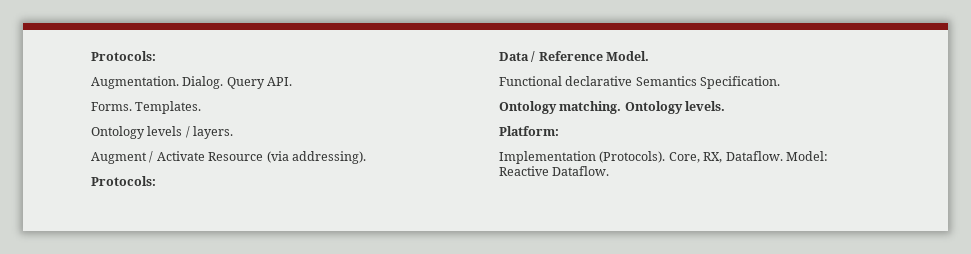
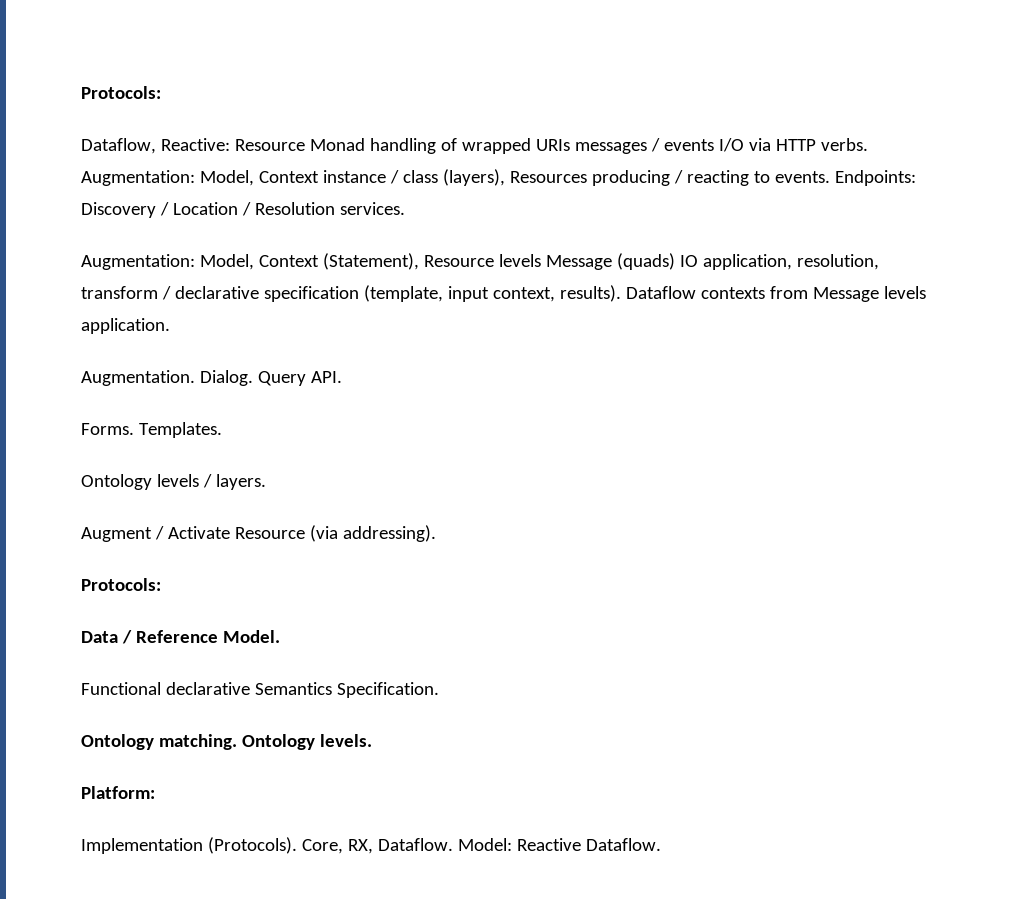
[91,51,156,61] Protocols: -> [81,86,161,99] [81,138,868,154] [81,169,916,186] [81,202,405,218] [81,253,879,270] [81,285,926,302] [81,318,170,334] Protocols: // Dataflow, Reactive: Resource Monad handling of wrapped URIs messages / events I/O via HTTP verbs. Augmentation: Model, Context instance / class (layers), Resources producing / reacting to events. Endpoints: Discovery / Location / Resolution services. // Augmentation: Model, Context (Statement), Resource levels Message (quads) IO application, resolution, transform / declarative specification (template, input context, results). Dataflow contexts from Message levels application.

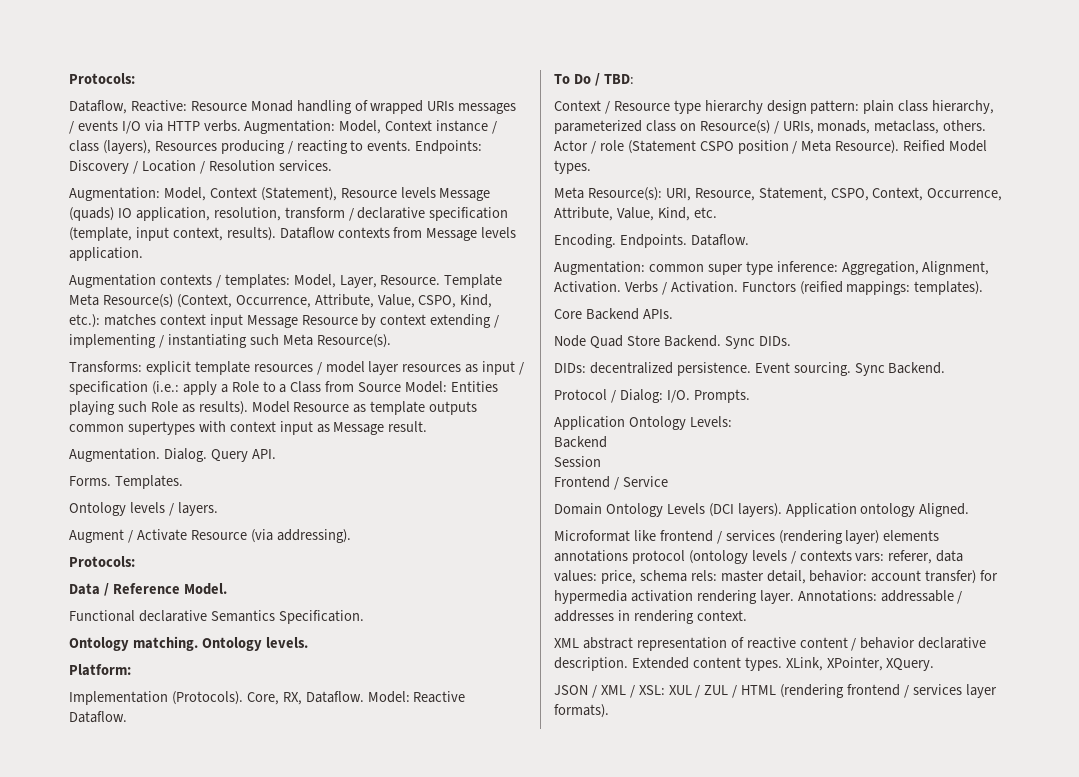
(170, 326) none -> [69,274,503,288] [69,294,493,308] [69,314,500,328] [69,334,391,348] [69,361,525,375] [69,381,499,395] [69,401,478,415] [69,421,428,435] // Augmentation contexts / templates: Model, Layer, Resource. Template Meta Resource(s) (Context, Occurrence, Attribute, Value, CSPO, Kind, etc.): matches context input Message Resource by context extending / implementing / instantiating such Meta Resource(s). // Transforms: explicit template resources / model layer resources as input / specification (i.e.: apply a Role to a Class from Source Model: Entities playing such Role as results). Model Resource as template outputs common supertypes with context input as Message result.
(661, 844) none -> [554,73,634,86] [554,100,995,114] [554,120,987,134] [554,140,988,154] [554,160,591,174] [554,187,1003,201] [554,207,717,221] [554,234,749,248] [554,261,990,275] [554,281,984,295] [554,308,673,320] [554,335,791,349] [554,362,946,376] [554,389,750,403] [554,416,732,430] [554,436,607,448] [554,456,601,467] [554,476,668,490] [554,503,970,517] [554,530,940,544] [554,550,964,564] [554,570,999,584] [554,590,963,604] [554,610,747,624] [554,637,987,651] [554,657,935,671] [554,684,997,698] [554,704,609,718] // To Do / TBD: // Context / Resource type hierarchy design pattern: plain class hierarchy, parameterized class on Resource(s) / URIs, monads, metaclass, others. Actor / role (Statement CSPO position / Meta Resource). Reified Model types. // Meta Resource(s): URI, Resource, Statement, CSPO, Context, Occurrence, Attribute, Value, Kind, etc. // Encoding. Endpoints. Dataflow. // Augmentation: common super type inference: Aggregation, Alignment, Activation. Verbs / Activation. Functors (reified mappings: templates). // Core Backend APIs. // Node Quad Store Backend. Sync DIDs. // DIDs: decentralized persistence. Event sourcing. Sync Backend. // Protocol / Dialog: I/O. Prompts. // Application Ontology Levels: // Backend // Session // Frontend / Service // Domain Ontology Levels (DCI layers). Application ontology Aligned. // Microformat like frontend / services (rendering layer) elements annotations protocol (ontology levels / contexts vars: referer, data values: price, schema rels: master detail, behavior: account transfer) for hypermedia activation rendering layer. Annotations: addressable / addresses in rendering context. // XML abstract representation of reactive content / behavior declarative description. Extended content types. XLink, XPointer, XQuery. // JSON / XML / XSL: XUL / ZUL / HTML (rendering frontend / services layer formats).

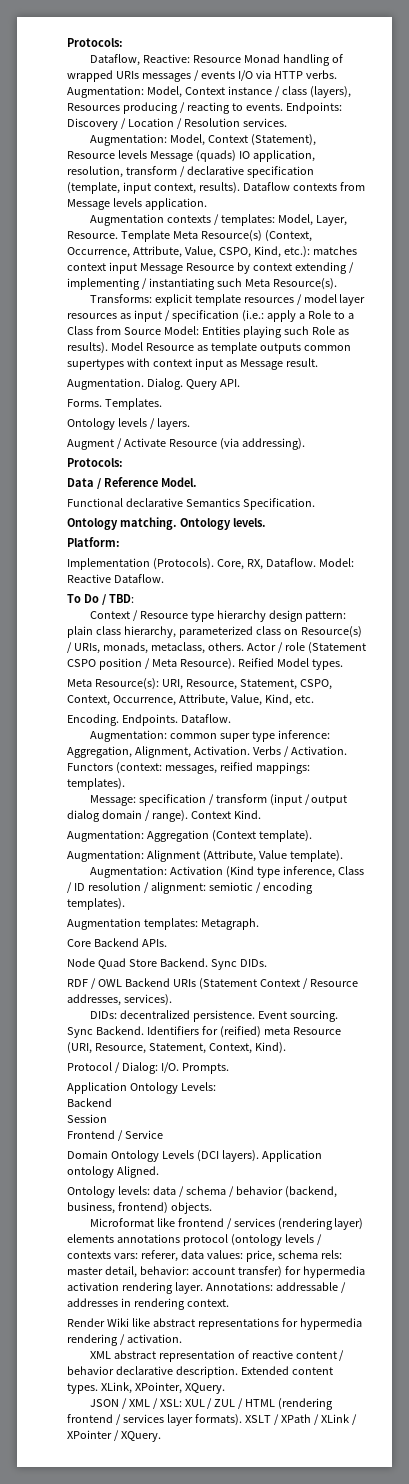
[799,281,843,295] (reified -> [115,762,253,774] (context: messages, reified
(984, 288) none -> [89,794,348,806] [67,810,261,822] [67,830,312,842] [67,850,343,862] [89,866,364,878] [67,882,313,894] [67,898,125,910] [67,918,259,930] // Message: specification / transform (input / output dialog domain / range). Context Kind. // Augmentation: Aggregation (Context template). // Augmentation: Alignment (Attribute, Value template). // Augmentation: Activation (Kind type inference, Class / ID resolution / alignment: semiotic / encoding templates). // Augmentation templates: Metagraph.
(791, 341) none -> [67,978,358,990] [67,994,172,1006] // RDF / OWL Backend URIs (Statement Context / Resource addresses, services).
(946, 368) none -> [146,1026,341,1038] [67,1042,286,1054] Identifiers for (reified) meta Resource (URI, Resource, Statement, Context, Kind).
(970, 510) none -> [67,1186,337,1198] [67,1202,212,1214] // Ontology levels: data / schema / behavior (backend, business, frontend) objects.
(747, 615) none -> [67,1318,362,1330] [67,1334,182,1346] // Render Wiki like abstract representations for hypermedia rendering / activation.
(609, 711) none -> [244,1414,357,1425] [67,1430,161,1442] XSLT / XPath / XLink / XPointer / XQuery.

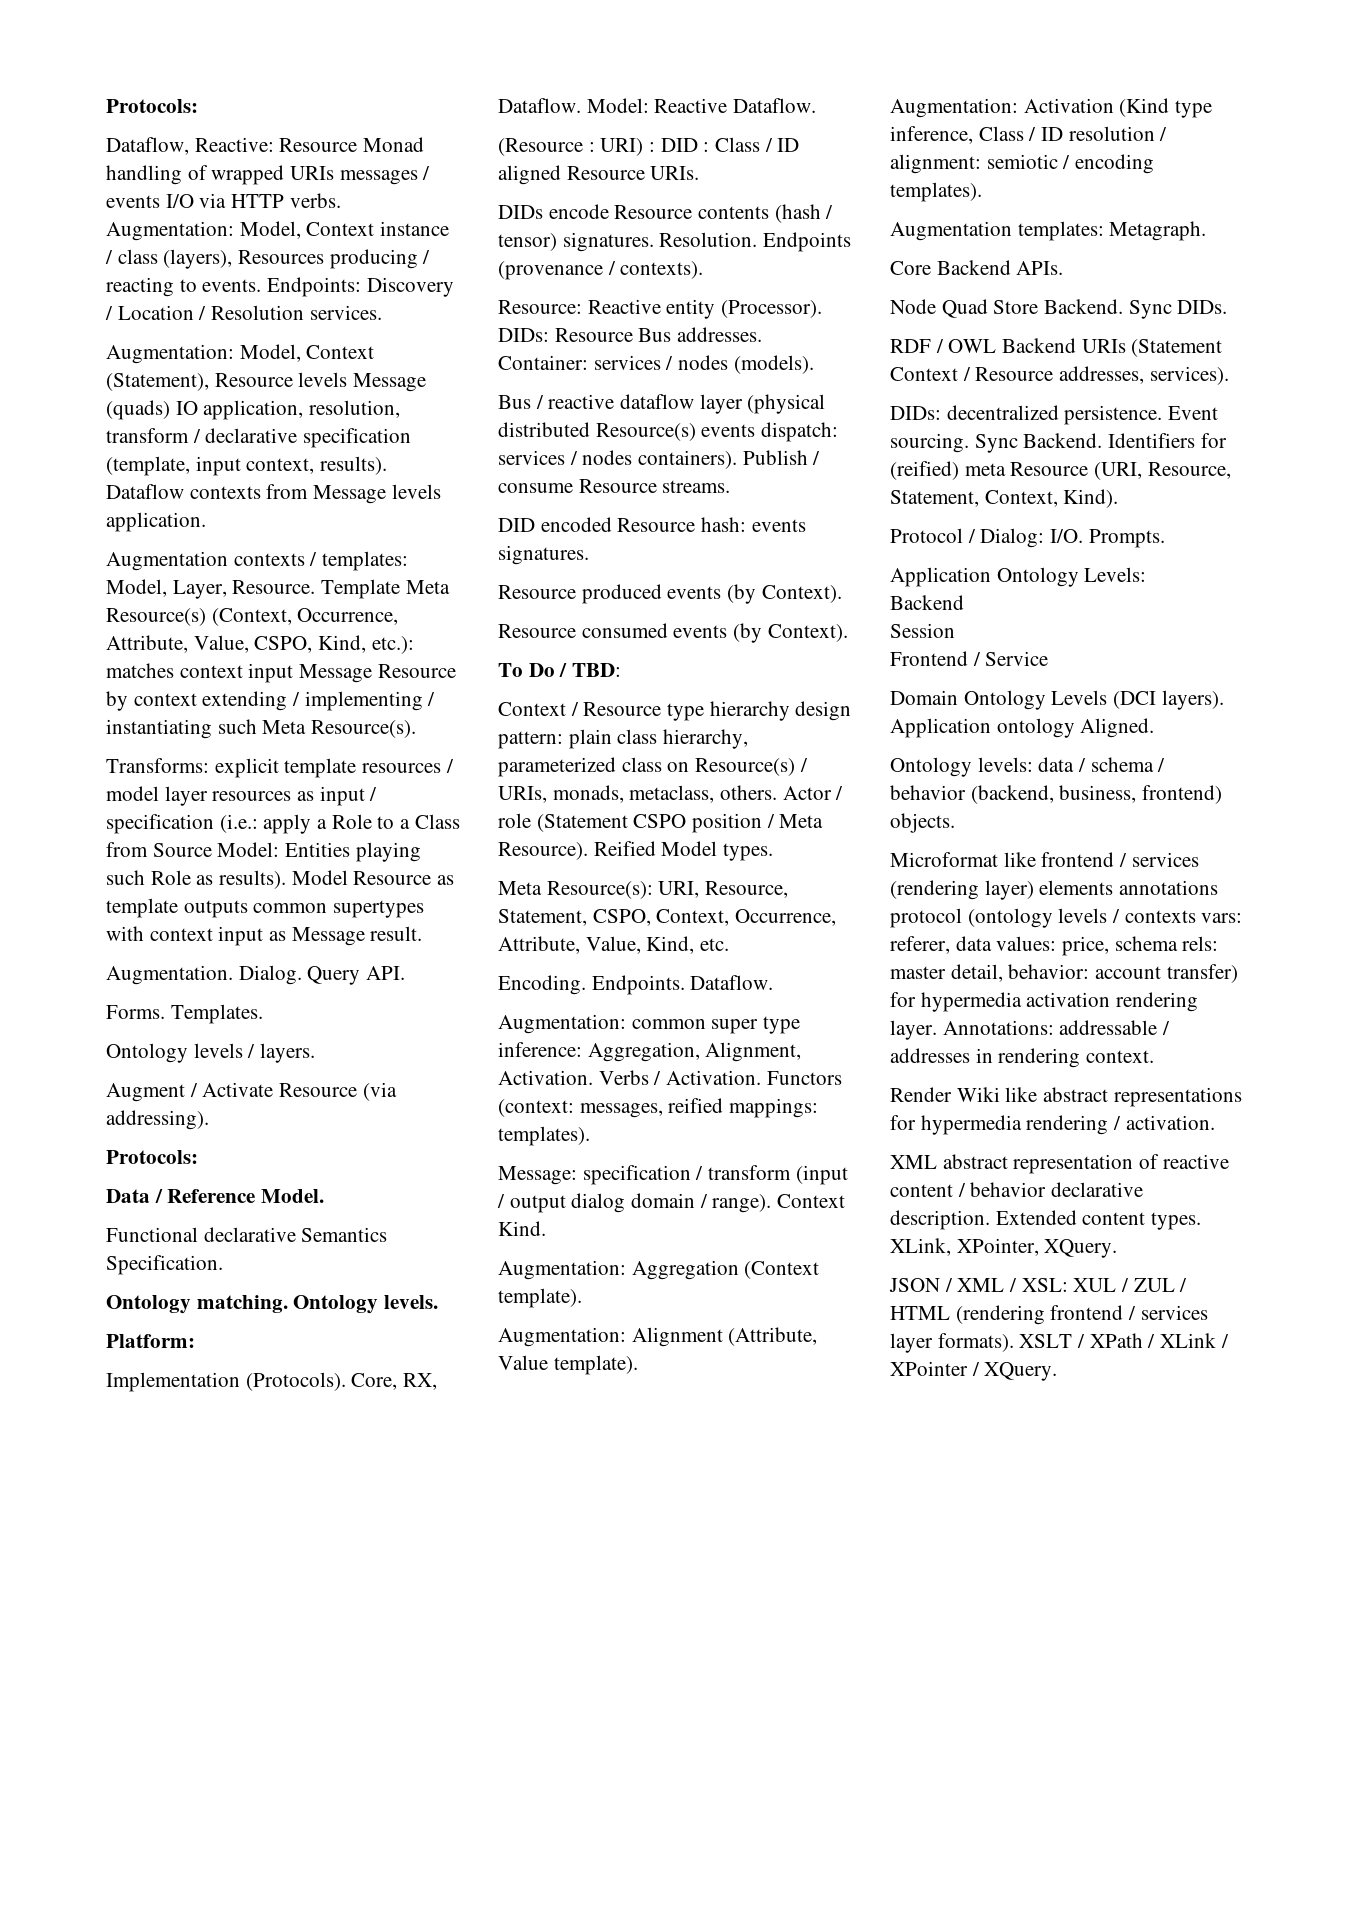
(164, 578) none -> [498,137,800,156] [498,165,700,185] [498,204,834,223] [498,232,852,252] [498,261,704,280] [498,299,823,319] [498,327,763,342] [498,355,814,374] [498,394,826,414] [498,422,839,442] [498,450,821,469] [498,479,731,493] [498,517,806,532] [498,545,589,565] [498,584,842,604] [498,623,848,643] // (Resource : URI) : DID : Class / ID aligned Resource URIs. // DIDs encode Resource contents (hash / tensor) signatures. Resolution. Endpoints (provenance / contexts). // Resource: Reactive entity (Processor). DIDs: Resource Bus addresses. Container: services / nodes (models). // Bus / reactive dataflow layer (physical distributed Resource(s) events dispatch: services / nodes containers). Publish / consume Resource streams. // DID encoded Resource hash: events signatures. // Resource produced events (by Context). // Resource consumed events (by Context).

